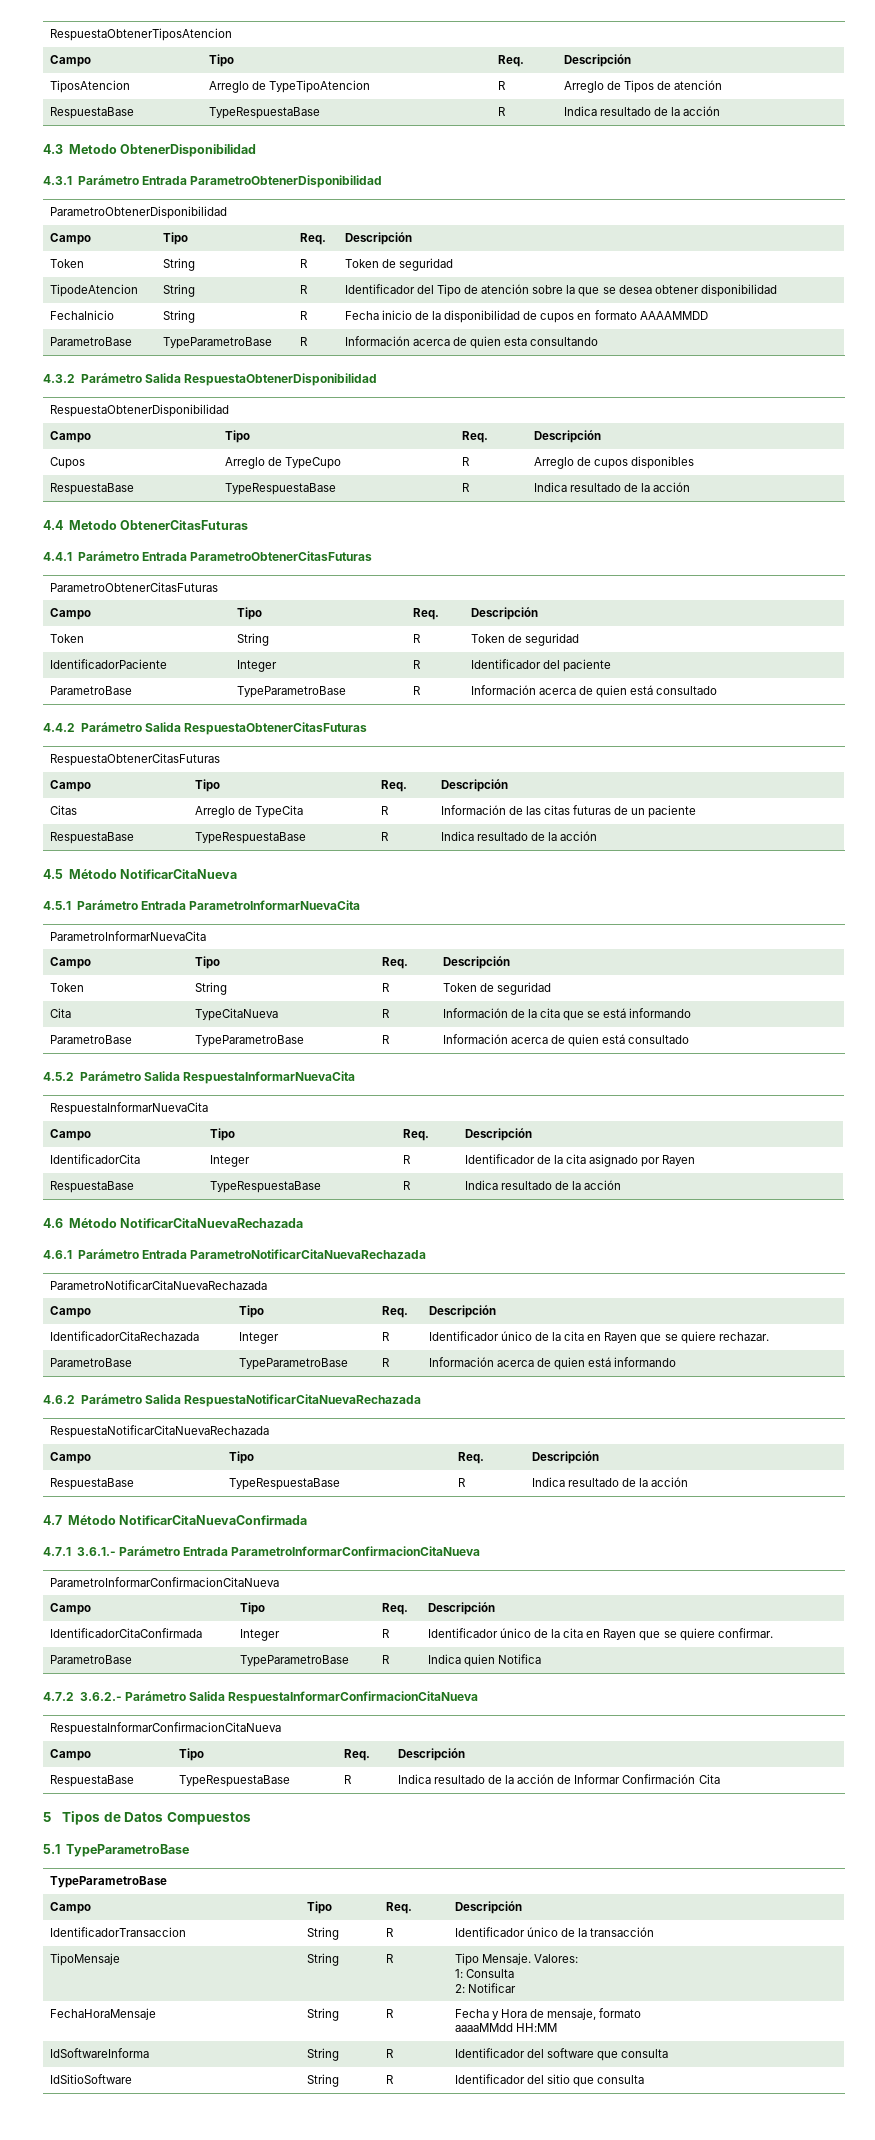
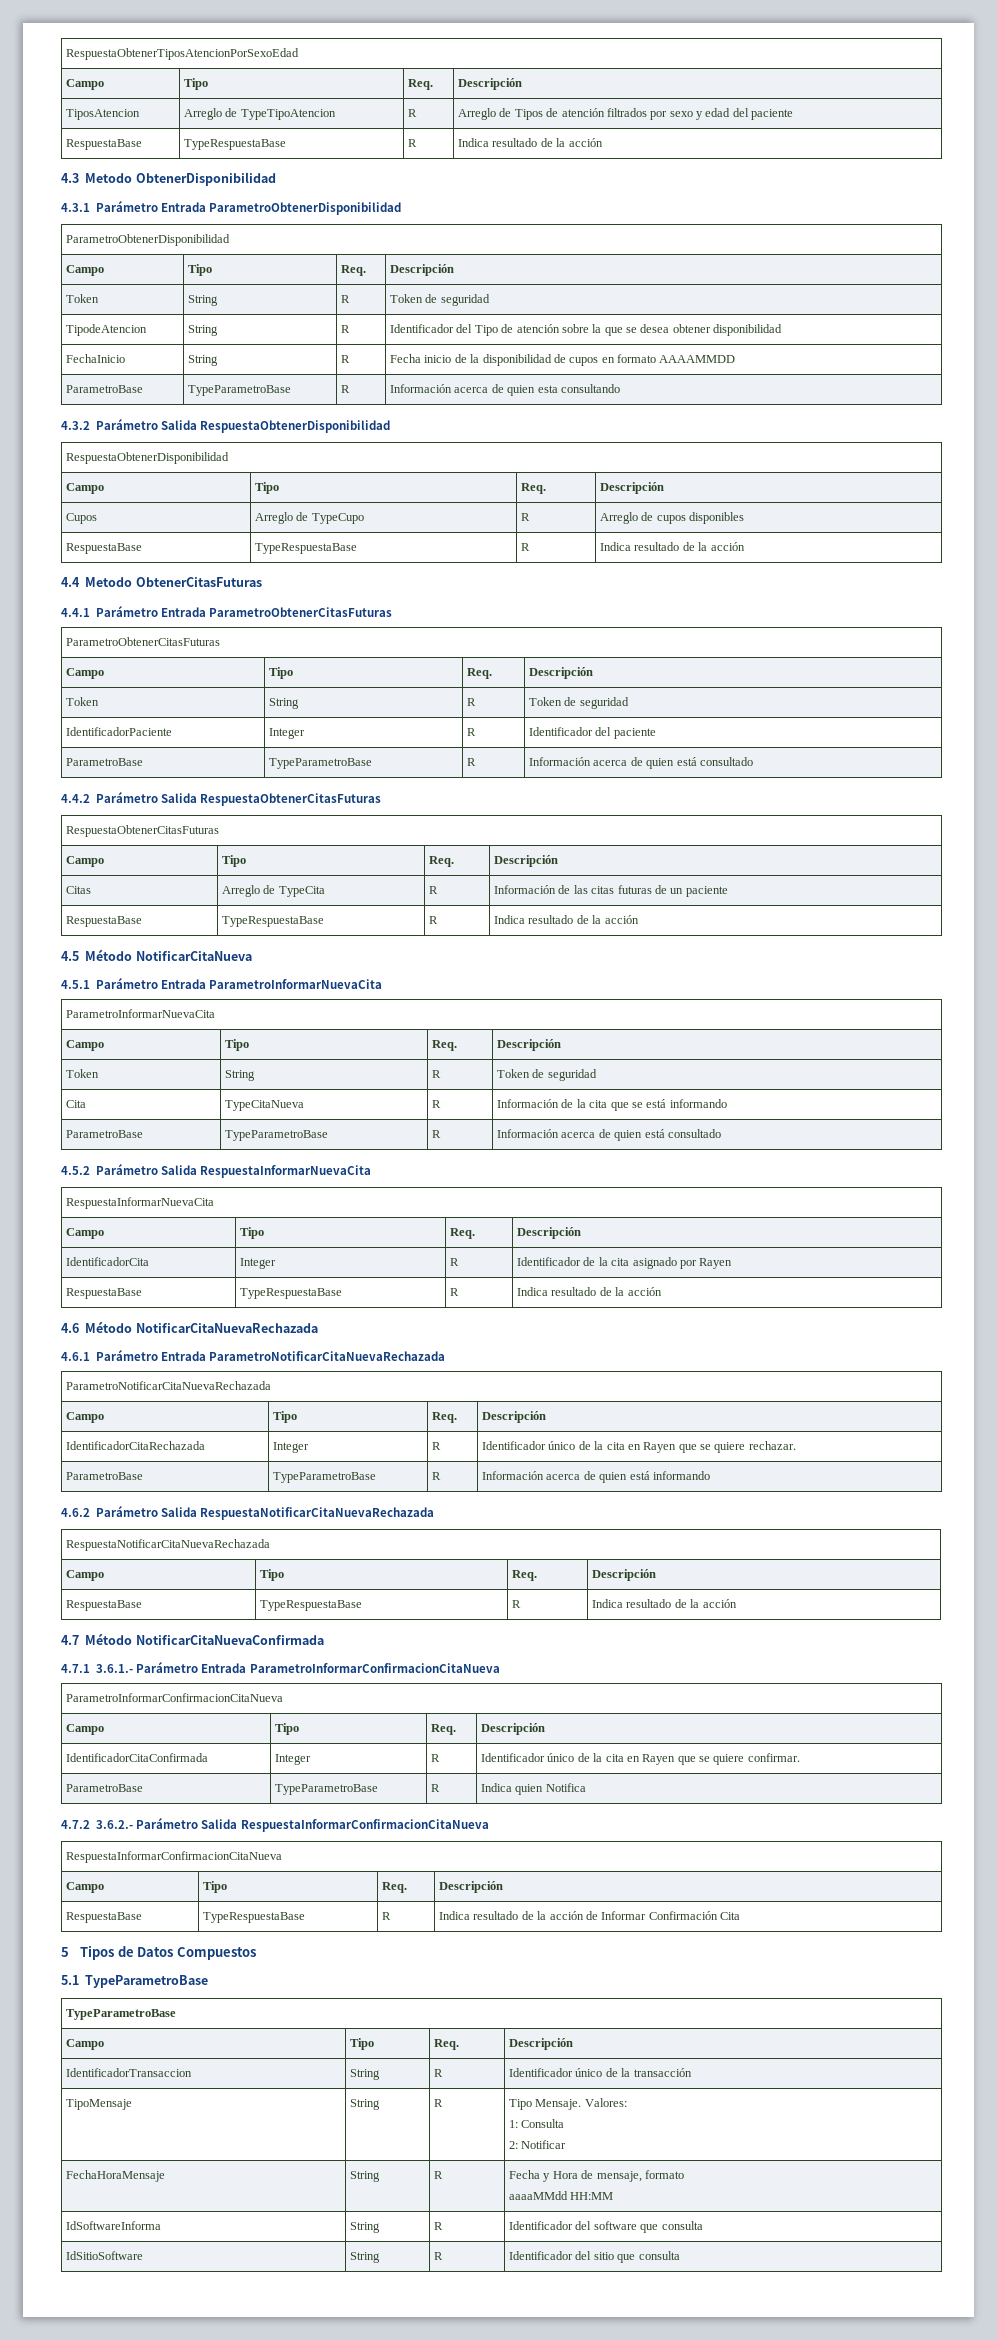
[49,28,232,41] RespuestaObtenerTiposAtencion -> [66,48,300,60] RespuestaObtenerTiposAtencionPorSexoEdad
(723, 85) none -> [606,108,794,120] filtrados por sexo y edad del paciente

